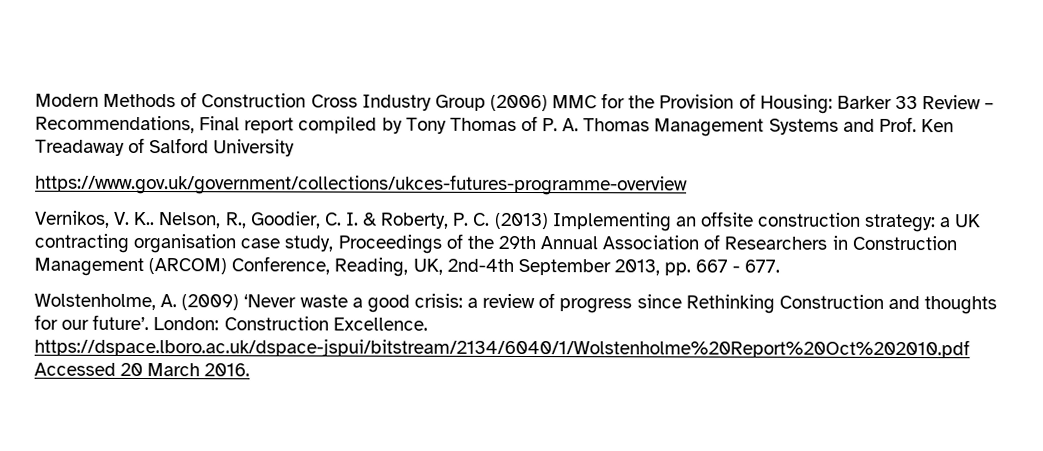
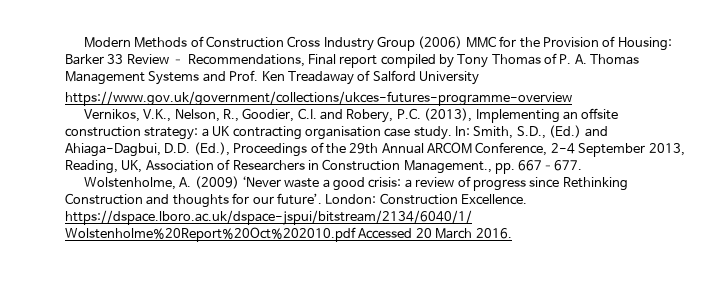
[114,211,156,226] V. K.. -> [143,109,172,122] V.K.,
[323,212,549,230] C. I. & Roberty, P. C. (2013) -> [297,108,473,123] C.I. and Robery, P.C. (2013),
[284,235,334,252] study, -> [413,125,608,140] [65,142,230,157] study. In: Smith, S.D., (Ed.) and Ahiaga-Dagbui, D.D. (Ed.),
(599, 243) none -> [427,142,685,157] [65,160,143,174] ARCOM Conference, 2-4 September 2013, Reading, UK,
[34,256,781,277] Management (ARCOM) Conference, Reading, UK, 2nd-4th September 2013, pp. 667 - 677. -> [403,160,583,174] Management., pp. 667–677.

